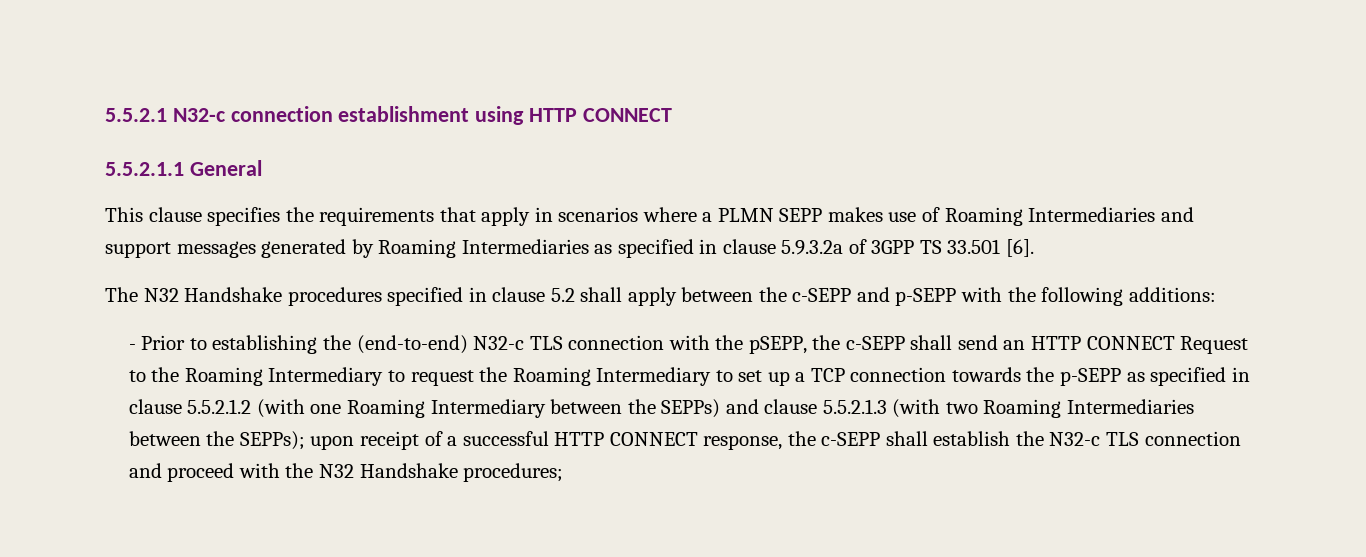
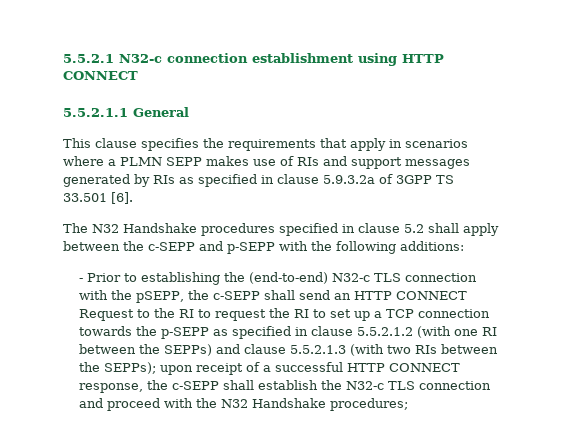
[944,207,1156,226] Roaming Intermediaries -> [297,157,319,166] RIs
[378,239,589,258] Roaming Intermediaries -> [153,175,175,184] RIs
[184,367,384,386] Roaming Intermediary -> [178,309,194,318] RI
[512,367,712,386] Roaming Intermediary -> [293,309,309,318] RI
[347,399,546,418] Roaming Intermediary -> [481,327,497,336] RI
[983,399,1194,418] Roaming Intermediaries -> [414,345,437,354] RIs

